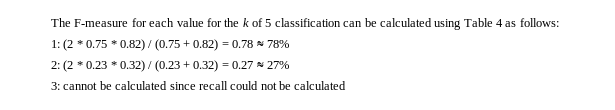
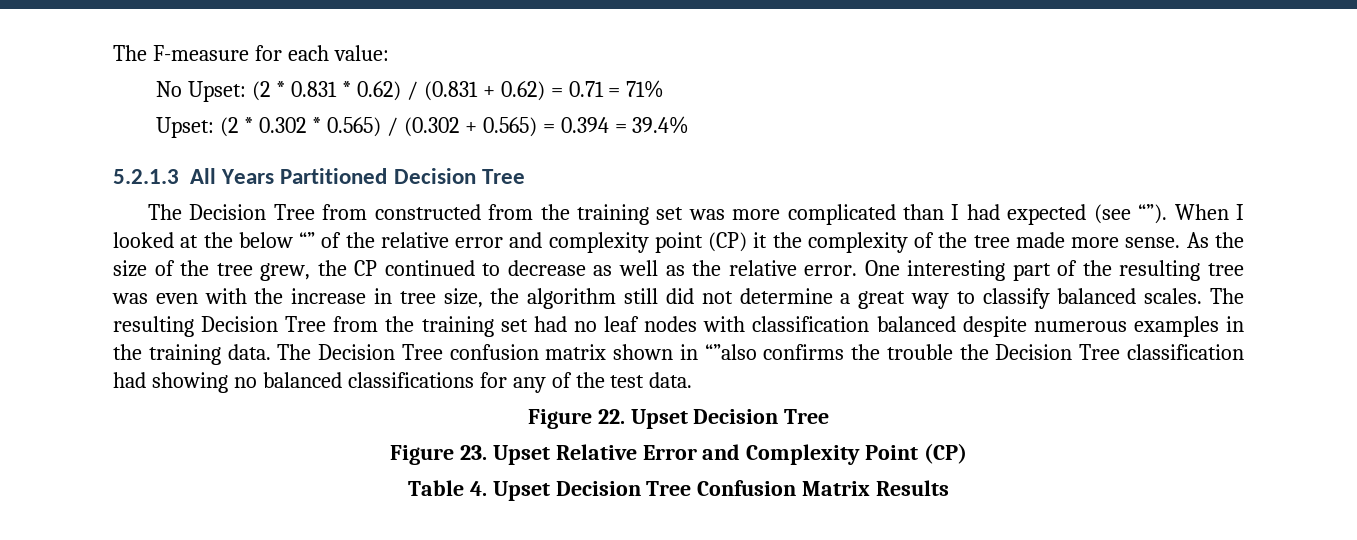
[176,18,559,30] [51,39,289,51] [51,60,289,72] [51,81,347,90] value for the k of 5 classification can be calculated using Table 4 as follows: // 1: (2 * 0.75 * 0.82) / (0.75 + 0.82) = 0.78 ≈ 78% // 2: (2 * 0.23 * 0.32) / (0.23 + 0.32) = 0.27 ≈ 27% // 3: cannot be calculated since recall could not be calculated -> [333,45,389,61] [156,80,665,102] [156,116,690,138] [113,168,525,184] [148,204,1245,225] [113,232,1244,253] [113,260,1244,281] [112,288,1245,309] [113,316,1244,337] [113,344,1244,365] [113,372,693,393] [527,409,830,429] [389,443,968,465] [407,480,950,501] value: // No Upset: (2 * 0.831 * 0.62) / (0.831 + 0.62) = 0.71 = 71% // Upset: (2 * 0.302 * 0.565) / (0.302 + 0.565) = 0.394 = 39.4% // 5.2.1.3 All Years Partitioned Decision Tree // The Decision Tree from constructed from the training set was more complicated than I had expected (see “”). When I looked at the below “” of the relative error and complexity point (CP) it the complexity of the tree made more sense. As the size of the tree grew, the CP continued to decrease as well as the relative error. One interesting part of the resulting tree was even with the increase in tree size, the algorithm still did not determine a great way to classify balanced scales. The resulting Decision Tree from the training set had no leaf nodes with classification balanced despite numerous examples in the training data. The Decision Tree confusion matrix shown in “”also confirms the trouble the Decision Tree classification had showing no balanced classifications for any of the test data. // Figure 22. Upset Decision Tree // Figure 23. Upset Relative Error and Complexity Point (CP) // Table 4. Upset Decision Tree Confusion Matrix Results

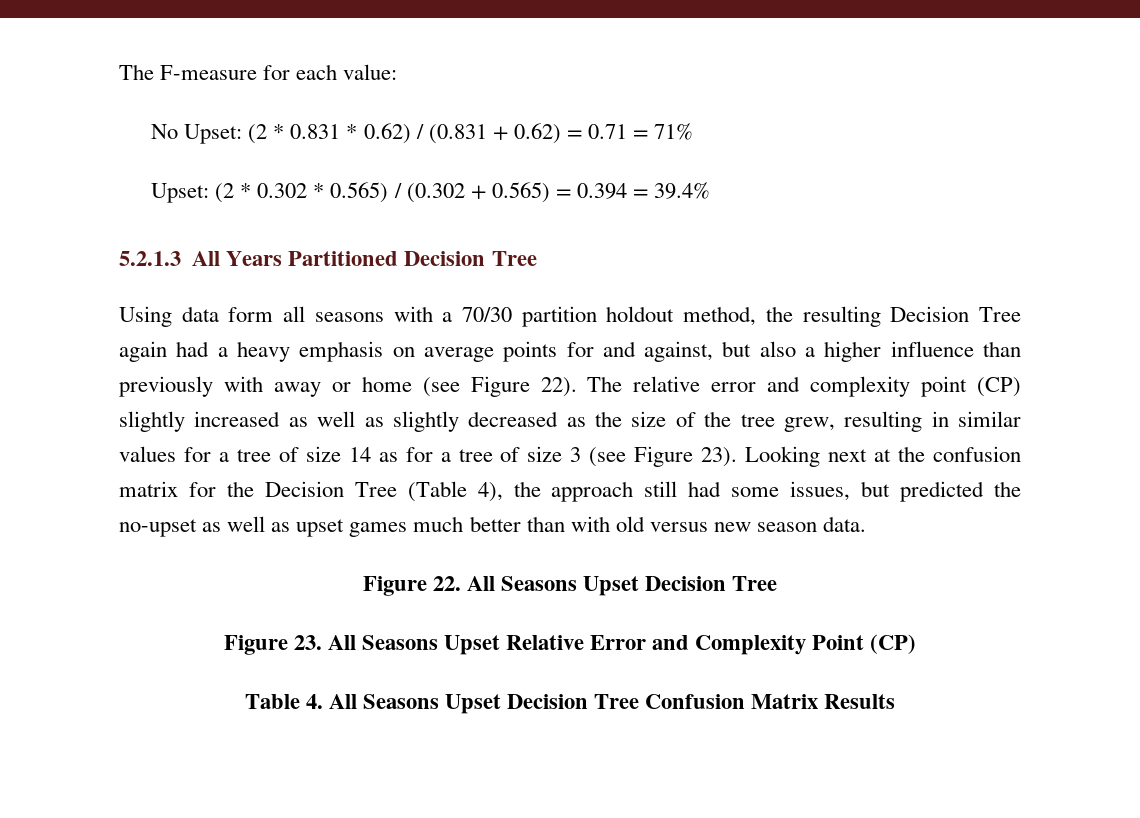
[148,204,1245,225] [113,232,375,248] The Decision Tree from constructed from the training set was more complicated than I had expected (see “”). When I looked at the below “” of the -> [119,306,1021,327] [119,341,1021,362] [119,376,623,397] Using data form all seasons with a 70/30 partition holdout method, the resulting Decision Tree again had a heavy emphasis on average points for and against, but also a higher influence than previously with away or home (see Figure 22). The
[753,232,1209,253] it the complexity of the tree made more sense. As -> [119,411,586,432] slightly increased as well as slightly decreased as
[317,260,1244,281] [112,288,1245,309] [113,316,1244,337] [113,344,1244,365] [113,372,645,393] the CP continued to decrease as well as the relative error. One interesting part of the resulting tree was even with the increase in tree size, the algorithm still did not determine a great way to classify balanced scales. The resulting Decision Tree from the training set had no leaf nodes with classification balanced despite numerous examples in the training data. The Decision Tree confusion matrix shown in “”also confirms the trouble the Decision Tree classification had showing no balanced classifications for any of the test -> [844,411,1021,432] [119,446,1022,467] [119,481,1021,502] [119,516,817,537] resulting in similar values for a tree of size 14 as for a tree of size 3 (see Figure 23). Looking next at the confusion matrix for the Decision Tree (Table 4), the approach still had some issues, but predicted the no-upset as well as upset games much better than with old versus new season
(625, 416) none -> [466,576,577,591] All Seasons
(487, 452) none -> [327,635,438,650] All Seasons
(487, 488) none -> [328,694,439,709] All Seasons

